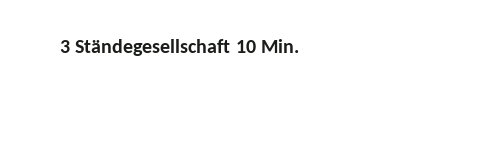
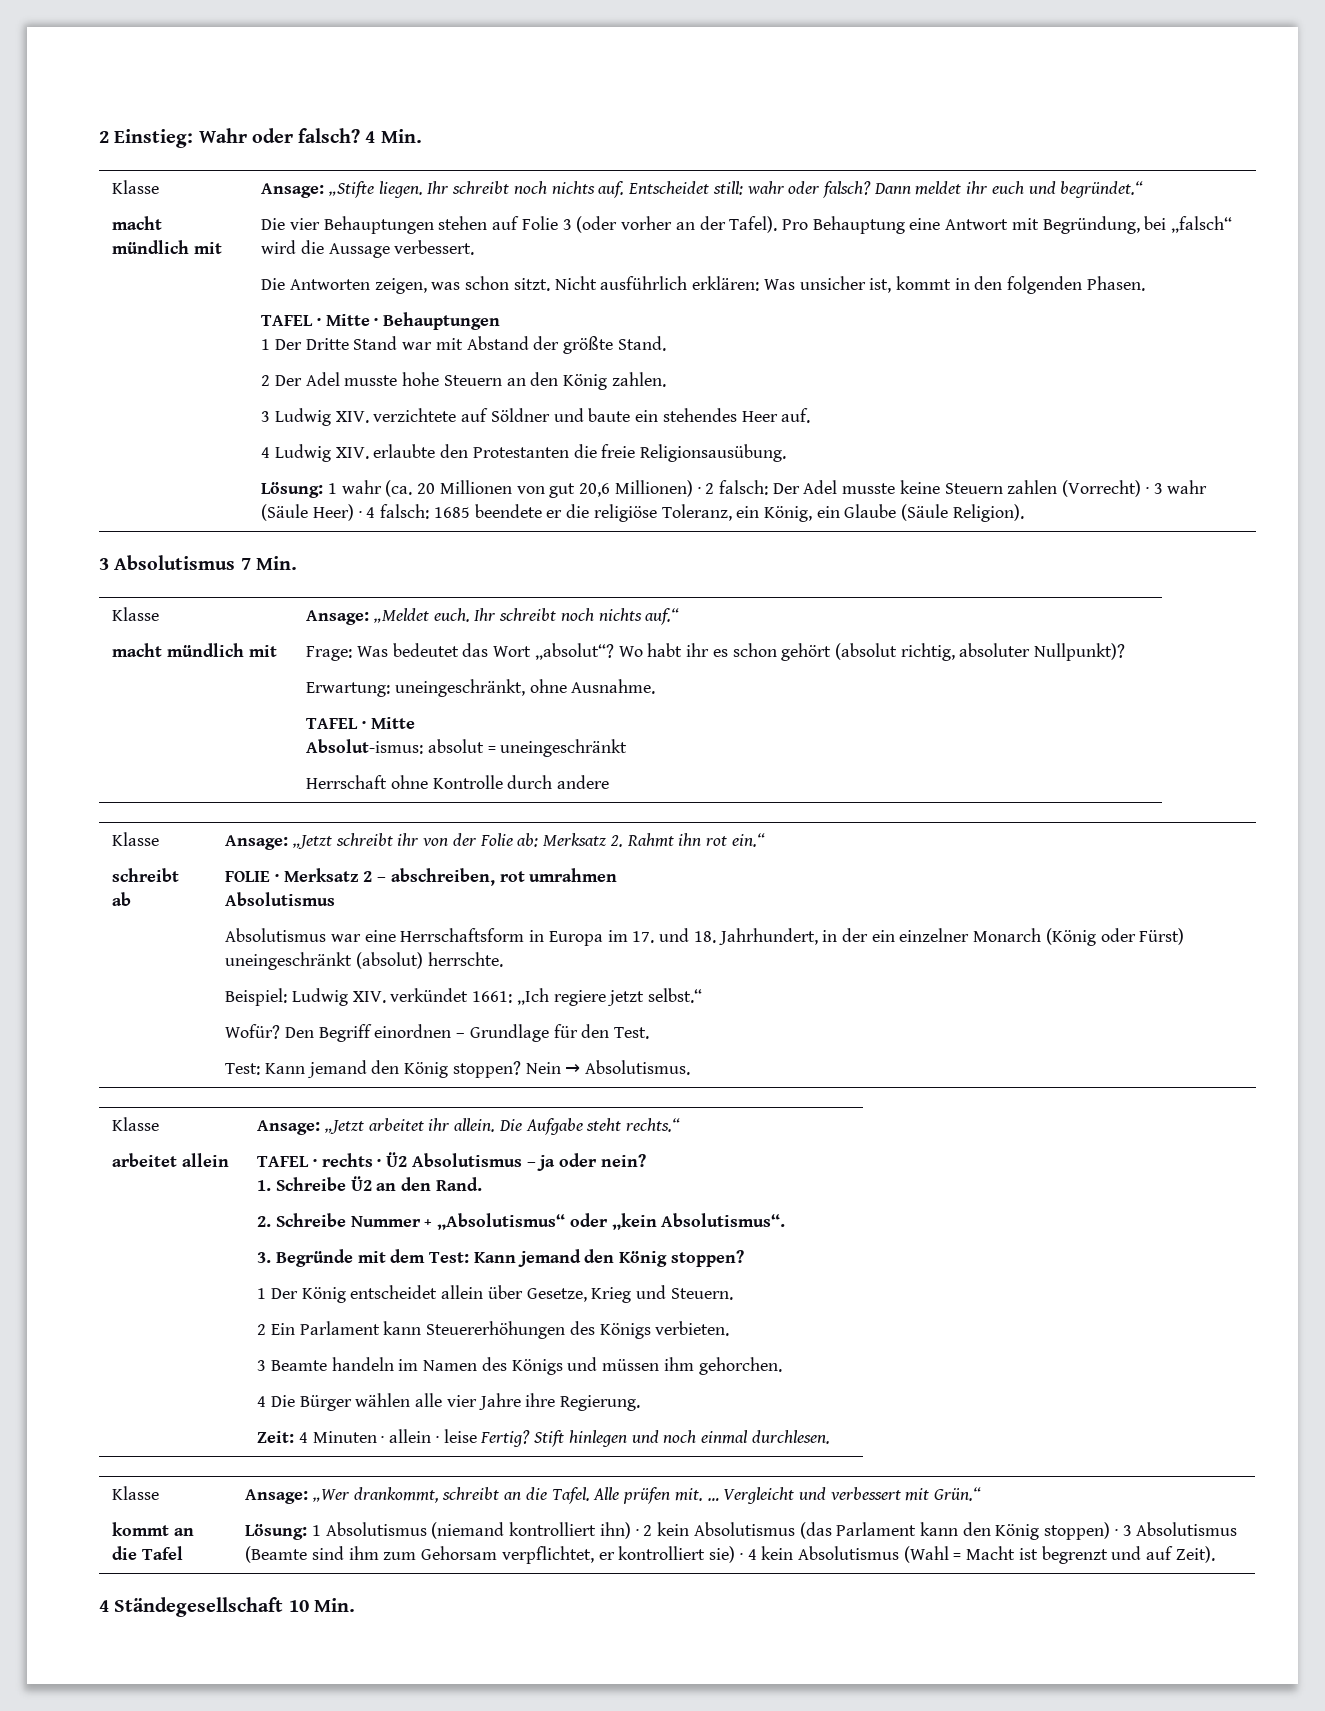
[60,40,70,53] 3 -> [99,128,422,148] [112,180,160,194] [112,216,163,230] [112,240,223,254] [261,181,1144,198] [261,216,1233,234] [261,240,475,258] [261,276,1145,294] [261,312,501,330] [261,336,666,354] [261,372,666,390] [261,408,811,426] [261,444,787,462] [261,480,1208,498] [261,504,1024,522] [99,555,297,570] [112,607,160,621] [112,643,277,657] [306,608,680,625] [306,643,1126,661] [306,679,656,697] [306,717,415,729] [306,739,628,757] [306,775,610,789] [112,832,160,846] [112,868,180,882] [112,892,132,906] [225,833,765,850] [225,868,618,886] [225,892,336,906] [225,928,1185,946] [225,952,503,970] [225,988,703,1006] [225,1024,650,1042] [225,1060,691,1078] [112,1117,160,1131] [112,1153,230,1167] [257,1118,681,1135] [257,1152,646,1171] [257,1176,482,1191] [257,1213,786,1230] [257,1249,744,1267] [257,1285,733,1303] [257,1321,730,1339] [257,1357,782,1375] [257,1393,641,1411] [257,1429,830,1447] [112,1486,160,1500] [112,1522,195,1536] [112,1546,184,1560] [245,1487,982,1504] [245,1522,1238,1540] [245,1546,1215,1564] [99,1600,109,1612] 2 Einstieg: Wahr oder falsch? 4 Min. // Klasse // macht mündlich mit | Ansage: „Stifte liegen. Ihr schreibt noch nichts auf. Entscheidet still: wahr oder falsch? Dann meldet ihr euch und begründet.“ // Die vier Behauptungen stehen auf Folie 3 (oder vorher an der Tafel). Pro Behauptung eine Antwort mit Begründung, bei „falsch“ wird die Aussage verbessert. // Die Antworten zeigen, was schon sitzt. Nicht ausführlich erklären: Was unsicher ist, kommt in den folgenden Phasen. // TAFEL · Mitte · Behauptungen // 1 Der Dritte Stand war mit Abstand der größte Stand. // 2 Der Adel musste hohe Steuern an den König zahlen. // 3 Ludwig XIV. verzichtete auf Söldner und baute ein stehendes Heer auf. // 4 Ludwig XIV. erlaubte den Protestanten die freie Religionsausübung. // Lösung: 1 wahr (ca. 20 Millionen von gut 20,6 Millionen) · 2 falsch: Der Adel musste keine Steuern zahlen (Vorrecht) · 3 wahr (Säule Heer) · 4 falsch: 1685 beendete er die religiöse Toleranz, ein König, ein Glaube (Säule Religion). // 3 Absolutismus 7 Min. // Klasse // macht mündlich mit | Ansage: „Meldet euch. Ihr schreibt noch nichts auf.“ // Frage: Was bedeutet das Wort „absolut“? Wo habt ihr es schon gehört (absolut richtig, absoluter Nullpunkt)? // Erwartung: uneingeschränkt, ohne Ausnahme. // TAFEL · Mitte // Absolut-ismus: absolut = uneingeschränkt // Herrschaft ohne Kontrolle durch andere // Klasse // schreibt ab | Ansage: „Jetzt schreibt ihr von der Folie ab: Merksatz 2. Rahmt ihn rot ein.“ // FOLIE · Merksatz 2 – abschreiben, rot umrahmen // Absolutismus // Absolutismus war eine Herrschaftsform in Europa im 17. und 18. Jahrhundert, in der ein einzelner Monarch (König oder Fürst) uneingeschränkt (absolut) herrschte. // Beispiel: Ludwig XIV. verkündet 1661: „Ich regiere jetzt selbst.“ // Wofür? Den Begriff einordnen – Grundlage für den Test. // Test: Kann jemand den König stoppen? Nein → Absolutismus. // Klasse // arbeitet allein | Ansage: „Jetzt arbeitet ihr allein. Die Aufgabe steht rechts.“ // TAFEL · rechts · Ü2 Absolutismus – ja oder nein? // 1. Schreibe Ü2 an den Rand. // 2. Schreibe Nummer + „Absolutismus“ oder „kein Absolutismus“. // 3. Begründe mit dem Test: Kann jemand den König stoppen? // 1 Der König entscheidet allein über Gesetze, Krieg und Steuern. // 2 Ein Parlament kann Steuererhöhungen des Königs verbieten. // 3 Beamte handeln im Namen des Königs und müssen ihm gehorchen. // 4 Die Bürger wählen alle vier Jahre ihre Regierung. // Zeit: 4 Minuten · allein · leise Fertig? Stift hinlegen und noch einmal durchlesen. // Klasse // kommt an die Tafel | Ansage: „Wer drankommt, schreibt an die Tafel. Alle prüfen mit. … Vergleicht und verbessert mit Grün.“ // Lösung: 1 Absolutismus (niemand kontrolliert ihn) · 2 kein Absolutismus (das Parlament kann den König stoppen) · 3 Absolutismus (Beamte sind ihm zum Gehorsam verpflichtet, er kontrolliert sie) · 4 kein Absolutismus (Wahl = Macht ist begrenzt und auf Zeit). // 4

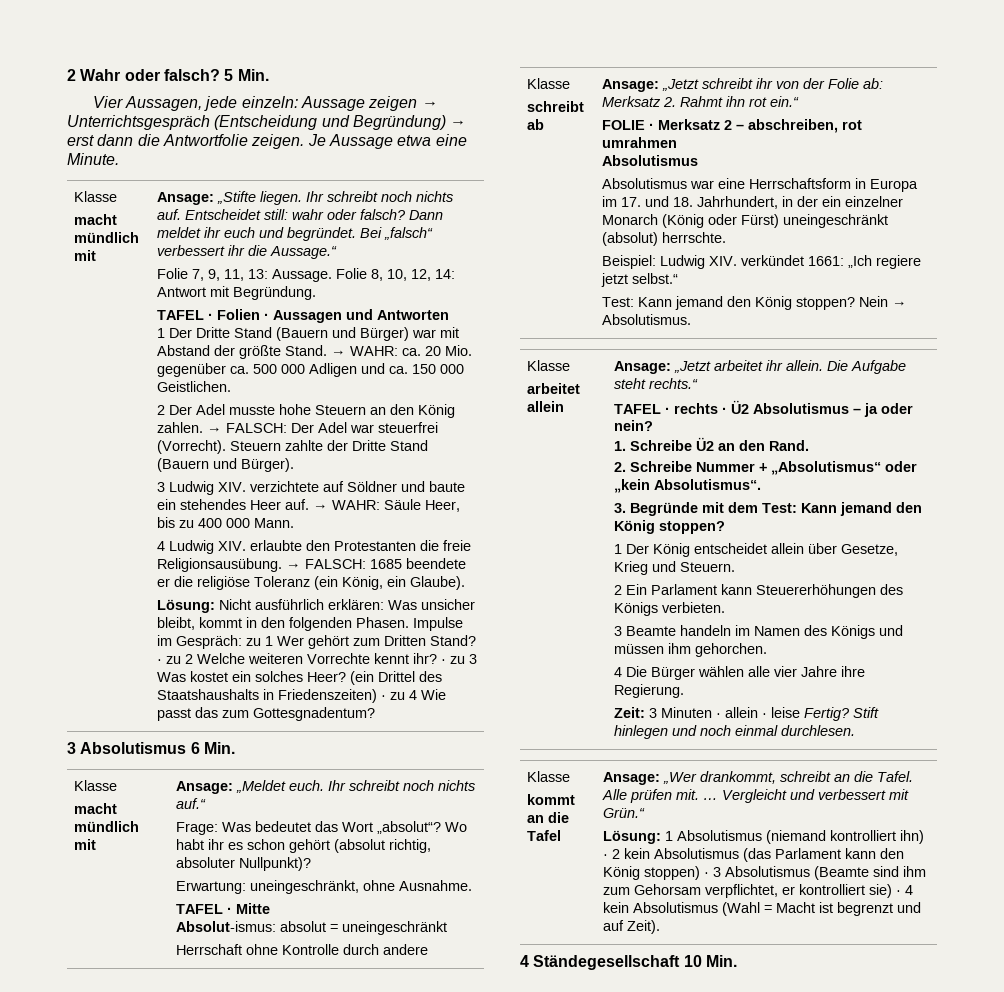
[99,129,194,148] 2 Einstieg: -> [67,69,76,81] 2
[365,129,422,143] 4 Min. -> [224,69,269,81] [92,96,438,111] [67,115,467,130] [67,134,467,149] [67,153,119,165] 5 Min. // Vier Aussagen, jede einzeln: Aussage zeigen → Unterrichtsgespräch (Entscheidung und Begründung) → erst dann die Antwortfolie zeigen. Je Aussage etwa eine Minute.
[1060,181,1144,198] [261,216,1233,234] [261,240,475,258] [261,276,1145,294] [261,312,501,330] begründet.“ // Die vier Behauptungen stehen auf Folie 3 (oder vorher an der Tafel). Pro Behauptung eine Antwort mit Begründung, bei „falsch“ wird die Aussage verbessert. // Die Antworten zeigen, was schon sitzt. Nicht ausführlich erklären: Was unsicher ist, kommt in den folgenden Phasen. // TAFEL · Mitte · Behauptungen -> [286,227,433,241] [156,245,337,259] [156,268,455,282] [156,286,316,300] [156,309,449,323] begründet. Bei „falsch“ verbessert ihr die Aussage.“ // Folie 7, 9, 11, 13: Aussage. Folie 8, 10, 12, 14: Antwort mit Begründung. // TAFEL · Folien · Aussagen und Antworten
(398, 343) none -> [275,327,409,341] (Bauern und Bürger)
(666, 343) none -> [330,345,472,356] [156,363,464,377] [156,381,231,392] → WAHR: ca. 20 Mio. gegenüber ca. 500 000 Adligen und ca. 150 000 Geistlichen.
(666, 379) none -> [206,422,438,433] [156,440,428,454] [156,458,294,472] → FALSCH: Der Adel war steuerfrei (Vorrecht). Steuern zahlte der Dritte Stand (Bauern und Bürger).
(811, 415) none -> [312,499,460,512] [156,517,294,528] → WAHR: Säule Heer, bis zu 400 000 Mann.
[261,480,1208,498] [261,504,430,521] // Lösung: 1 wahr (ca. 20 Millionen von gut 20,6 Millionen) · 2 falsch: Der Adel musste keine Steuern zahlen (Vorrecht) · 3 wahr (Säule Heer) · 4 falsch: -> [285,559,366,569] → FALSCH:
[661,504,1024,522] [99,555,251,570] Toleranz, ein König, ein Glaube (Säule Religion). // 3 Absolutismus 7 -> [253,576,465,590] [156,599,475,613] [156,617,463,631] [156,635,476,649] [156,653,477,664] [156,671,442,685] [156,689,446,703] [156,707,375,721] [67,742,200,754] Toleranz (ein König, ein Glaube). // Lösung: Nicht ausführlich erklären: Was unsicher bleibt, kommt in den folgenden Phasen. Impulse im Gespräch: zu 1 Wer gehört zum Dritten Stand? · zu 2 Welche weiteren Vorrechte kennt ihr? · zu 3 Was kostet ein solches Heer? (ein Drittel des Staatshaushalts in Friedenszeiten) · zu 4 Wie passt das zum Gottesgnadentum? // 3 Absolutismus 6
[225,1024,650,1042] // Wofür? Den Begriff einordnen – Grundlage für den Test. -> (678, 278) none
[299,1432,309,1443] 4 -> [648,708,657,718] 3

